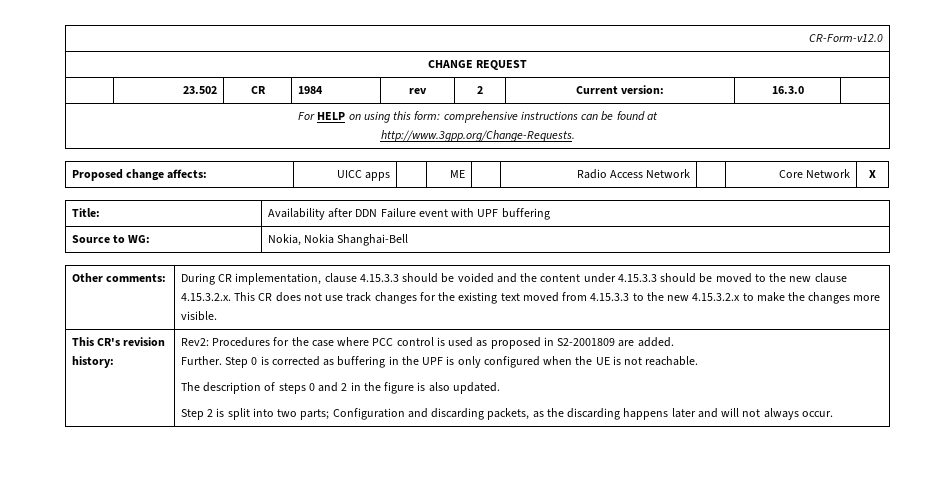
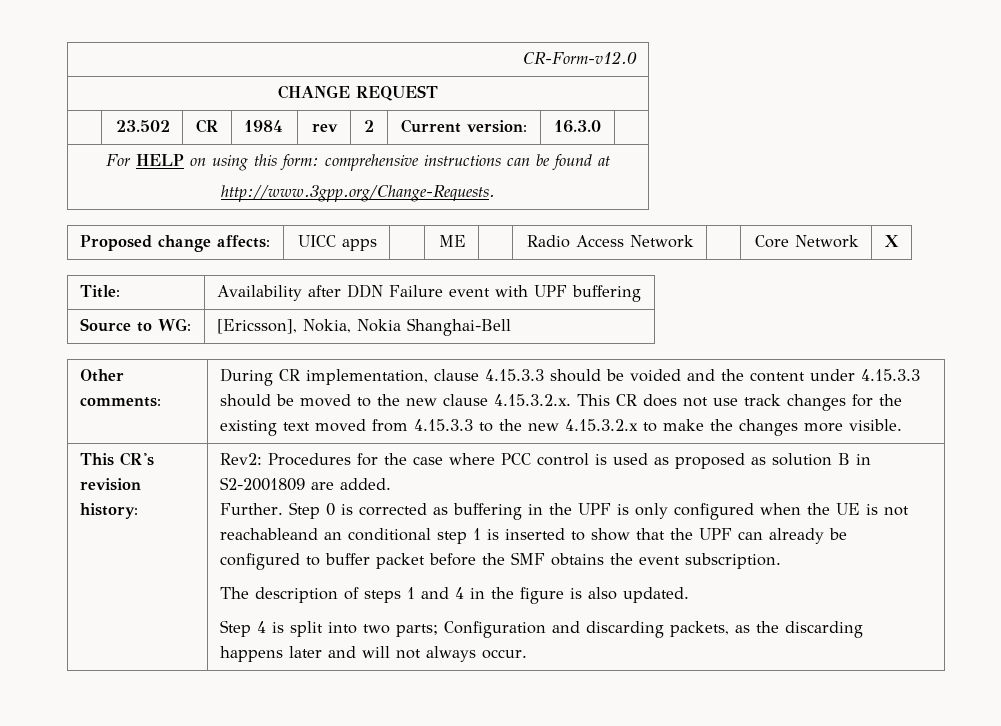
(151, 239) none -> [217,319,298,334] [Ericsson],
(541, 343) none -> [751,453,851,466] as solution B
[645,356,699,366] reachable. -> [220,528,848,544] [220,552,782,570] reachableand an conditional step 1 is inserted to show that the UPF can already be configured to buffer packet before the SMF obtains the event subscription.
[308,382,348,392] 0 and 2 -> [407,587,465,599] 1 and 4
[207,409,214,417] 2 -> [257,621,267,633] 4

